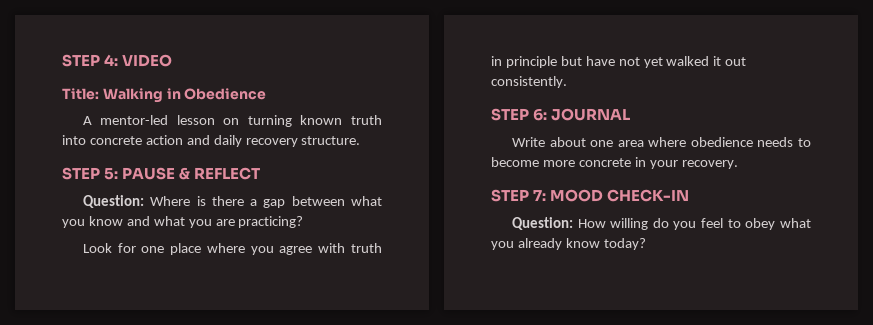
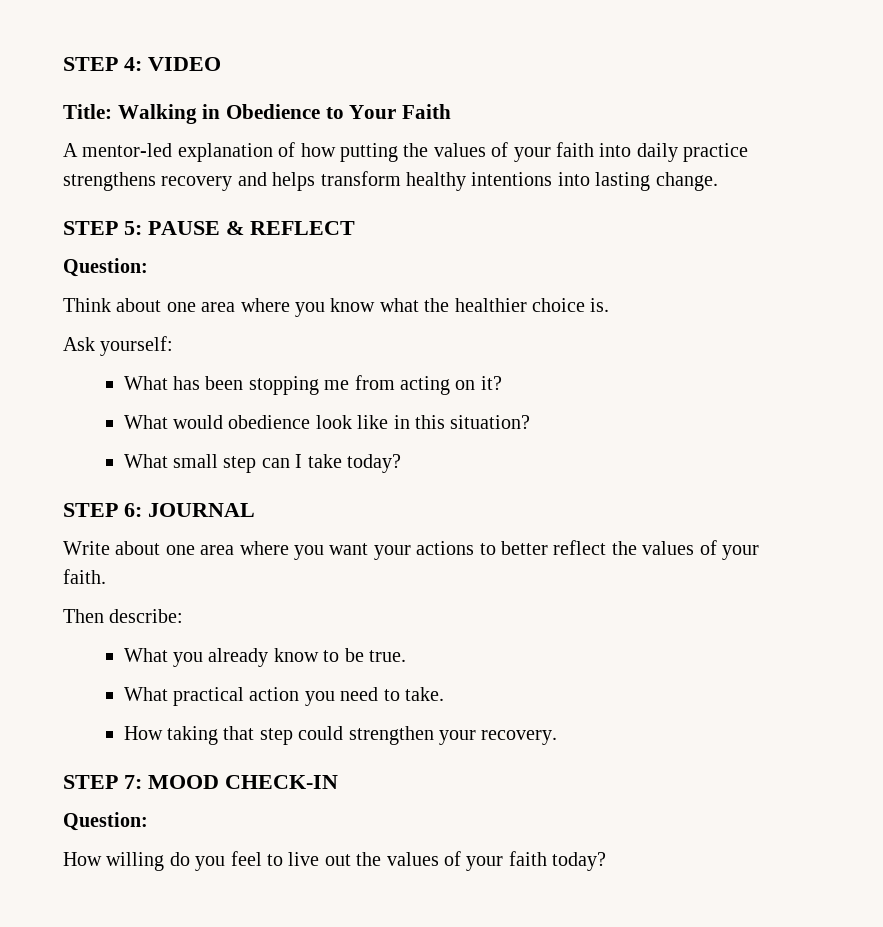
(267, 94) none -> [325,104,452,119] to Your Faith
[176,115,382,127] [62,135,361,147] lesson on turning known truth into concrete action and daily recovery structure. -> [177,142,749,162] [63,171,718,191] explanation of how putting the values of your faith into daily practice strengthens recovery and helps transform healthy intentions into lasting change.
[150,196,382,208] [62,216,304,228] [82,243,383,255] [491,56,747,68] [491,76,567,88] Where is there a gap between what you know and what you are practicing? // Look for one place where you agree with truth in principle but have not yet walked it out consistently. -> [63,298,610,317] [63,336,174,356] [123,375,502,395] [123,415,531,429] [123,454,401,473] // Think about one area where you know what the healthier choice is. // Ask yourself: // What has been stopping me from acting on it? // What would obedience look like in this situation? // What small step can I take today?
[690,137,812,147] [491,157,646,167] obedience needs to become more concrete in -> [294,540,759,560] [63,569,106,584] [63,609,184,623] [123,648,406,667] [123,687,444,706] [123,726,434,745] you want your actions to better reflect the values of your faith. // Then describe: // What you already know to be true. // What practical action you need to take. // How taking that step could strengthen
(573, 223) none -> (148, 821) //
[745,218,811,230] [491,238,600,250] obey what you already know -> [288,851,547,871] live out the values of your faith

